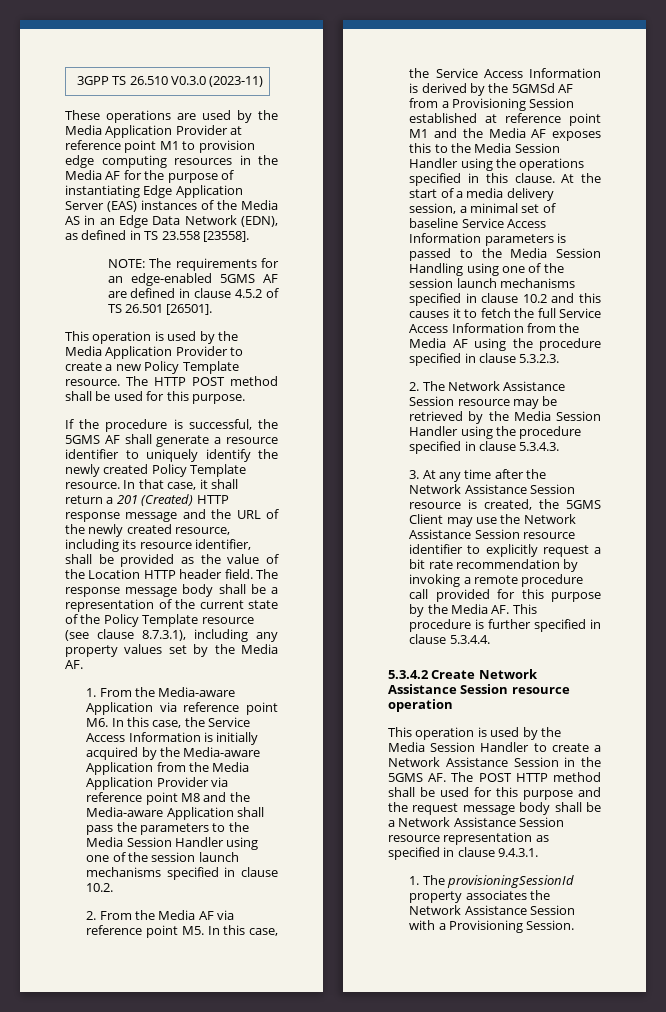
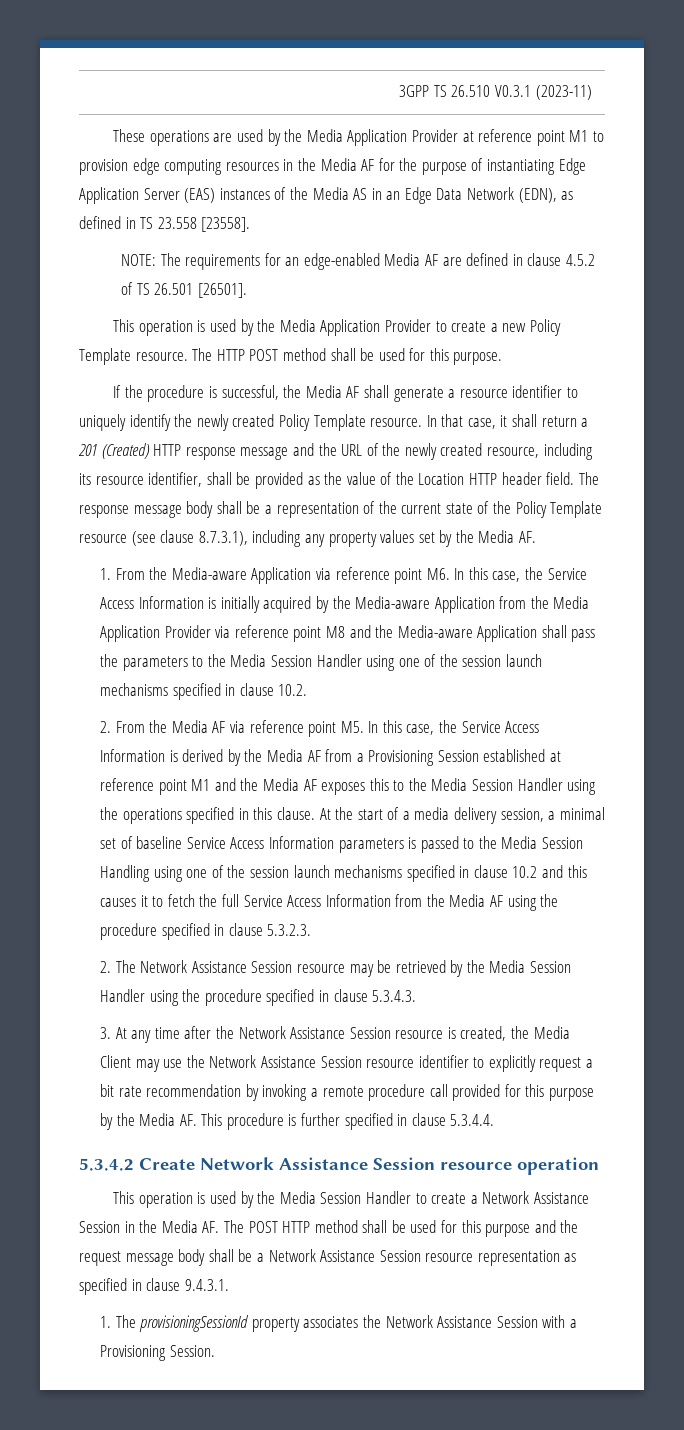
[171,76,207,85] V0.3.0 -> [494,85,531,97] V0.3.1
[219,274,255,283] 5GMS -> [384,253,421,266] Media
[65,435,100,444] 5GMS -> [305,385,342,398] Media
[511,83,555,93] 5GMSd -> [266,749,303,762] Media
[566,500,601,509] 5GMS -> [533,1026,570,1039] Media
[388,773,423,782] 5GMS -> [161,1220,198,1233] Media

